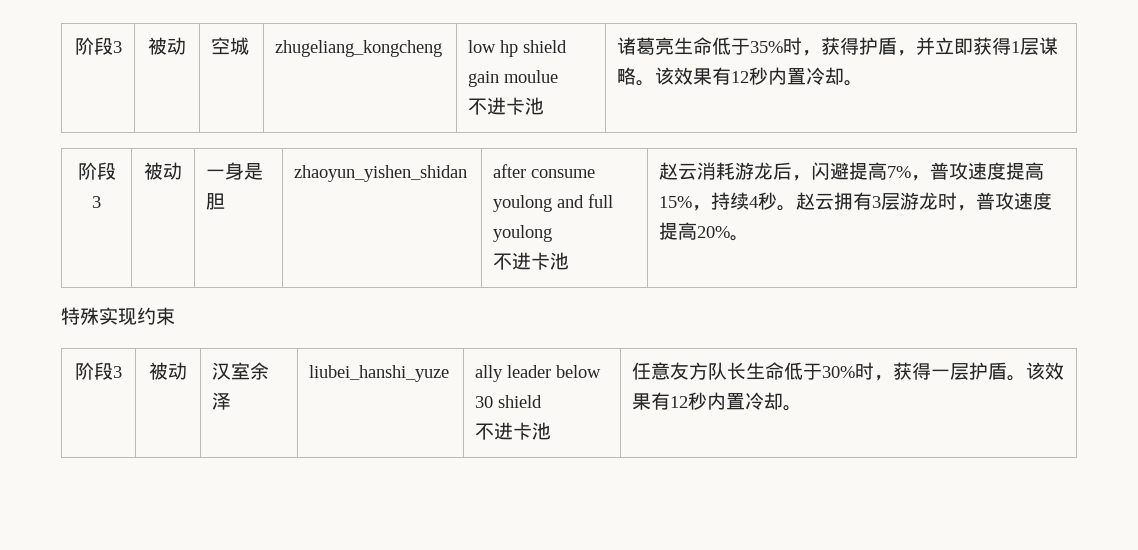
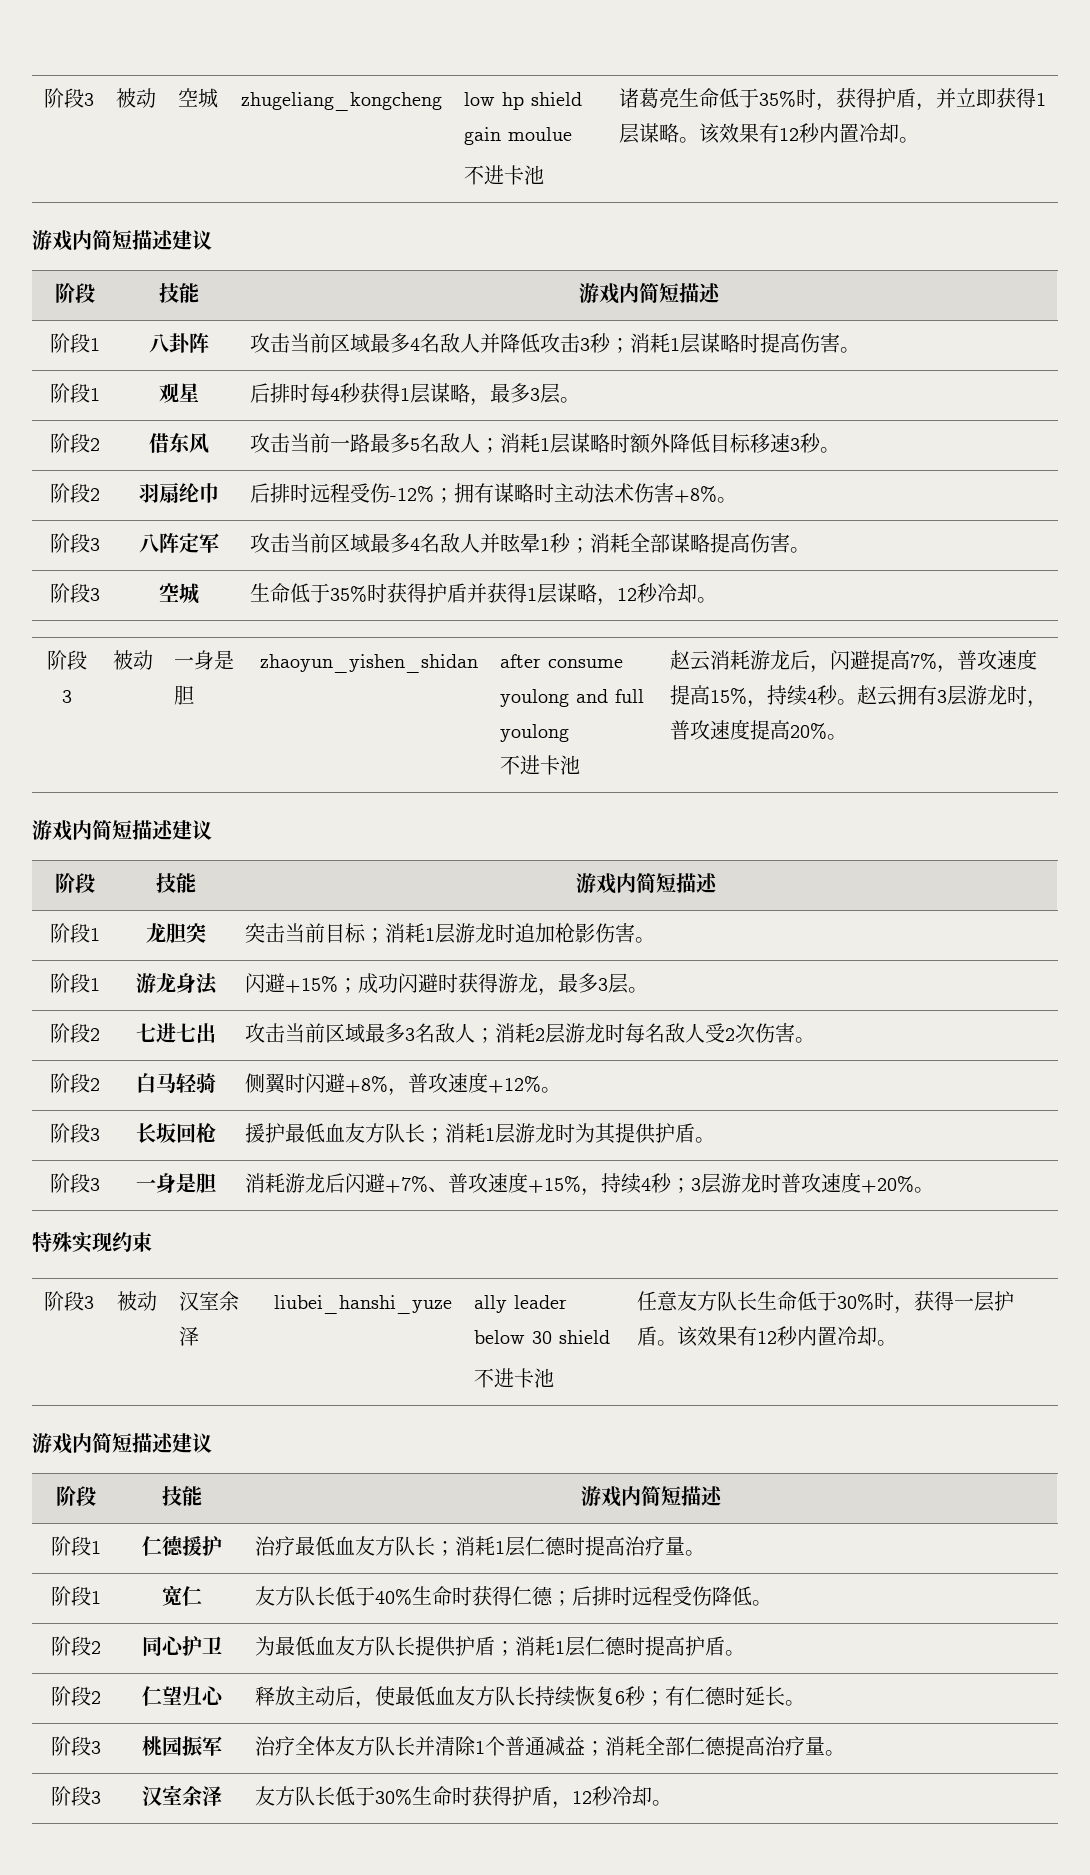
(864, 83) none -> [32,230,212,251] [55,283,95,303] [158,283,199,303] [578,283,721,304] [50,333,100,353] [148,333,209,353] [249,333,860,354] [50,383,100,403] [158,383,199,403] [249,383,580,406] [50,433,100,453] [148,433,209,453] [249,433,840,454] [50,483,100,503] [138,482,219,503] [249,483,737,504] [50,533,100,553] [138,533,219,553] [249,533,810,554] [50,583,100,603] [158,583,199,604] [249,583,717,606] // 游戏内简短描述建议 // 阶段 | 技能 | 游戏内简短描述 // 阶段1 | 八卦阵 | 攻击当前区域最多4名敌人并降低攻击3秒；消耗1层谋略时提高伤害。 // 阶段1 | 观星 | 后排时每4秒获得1层谋略，最多3层。 // 阶段2 | 借东风 | 攻击当前一路最多5名敌人；消耗1层谋略时额外降低目标移速3秒。 // 阶段2 | 羽扇纶巾 | 后排时远程受伤-12%；拥有谋略时主动法术伤害+8%。 // 阶段3 | 八阵定军 | 攻击当前区域最多4名敌人并眩晕1秒；消耗全部谋略提高伤害。 // 阶段3 | 空城 | 生命低于35%时获得护盾并获得1层谋略，12秒冷却。
(750, 238) none -> [32,820,212,841] [54,873,95,893] [155,873,196,893] [576,873,718,894] [49,923,100,943] [145,923,206,943] [244,923,655,944] [49,973,100,993] [135,973,218,995] [244,973,648,996] [49,1023,100,1043] [135,1023,216,1043] [244,1023,815,1044] [49,1073,100,1093] [135,1073,216,1094] [244,1072,561,1096] [49,1123,100,1143] [135,1123,216,1143] [244,1123,715,1144] [49,1173,100,1193] [135,1173,216,1193] [244,1172,934,1196] // 游戏内简短描述建议 // 阶段 | 技能 | 游戏内简短描述 // 阶段1 | 龙胆突 | 突击当前目标；消耗1层游龙时追加枪影伤害。 // 阶段1 | 游龙身法 | 闪避+15%；成功闪避时获得游龙，最多3层。 // 阶段2 | 七进七出 | 攻击当前区域最多3名敌人；消耗2层游龙时每名敌人受2次伤害。 // 阶段2 | 白马轻骑 | 侧翼时闪避+8%，普攻速度+12%。 // 阶段3 | 长坂回枪 | 援护最低血友方队长；消耗1层游龙时为其提供护盾。 // 阶段3 | 一身是胆 | 消耗游龙后闪避+7%、普攻速度+15%，持续4秒；3层游龙时普攻速度+20%。
(803, 408) none -> [32,1433,212,1454] [56,1486,96,1506] [162,1486,202,1506] [581,1486,723,1507] [51,1536,101,1556] [142,1536,222,1556] [254,1536,705,1557] [51,1586,101,1606] [162,1585,202,1606] [254,1586,772,1606] [51,1636,101,1656] [142,1636,222,1656] [254,1636,745,1657] [51,1686,101,1706] [142,1686,225,1706] [254,1686,805,1709] [51,1736,101,1756] [142,1736,222,1756] [254,1736,845,1756] [51,1786,101,1806] [142,1785,222,1806] [254,1786,672,1809] // 游戏内简短描述建议 // 阶段 | 技能 | 游戏内简短描述 // 阶段1 | 仁德援护 | 治疗最低血友方队长；消耗1层仁德时提高治疗量。 // 阶段1 | 宽仁 | 友方队长低于40%生命时获得仁德；后排时远程受伤降低。 // 阶段2 | 同心护卫 | 为最低血友方队长提供护盾；消耗1层仁德时提高护盾。 // 阶段2 | 仁望归心 | 释放主动后，使最低血友方队长持续恢复6秒；有仁德时延长。 // 阶段3 | 桃园振军 | 治疗全体友方队长并清除1个普通减益；消耗全部仁德提高治疗量。 // 阶段3 | 汉室余泽 | 友方队长低于30%生命时获得护盾，12秒冷却。

